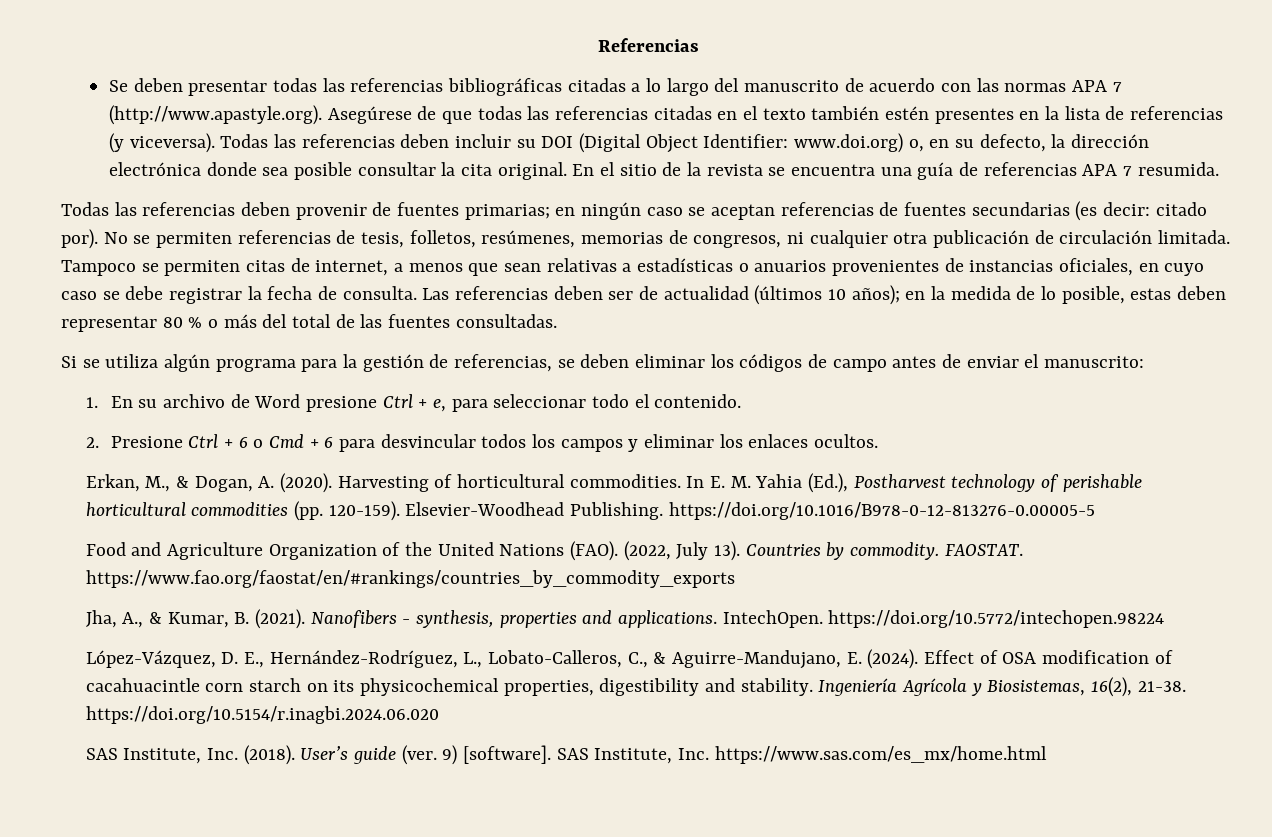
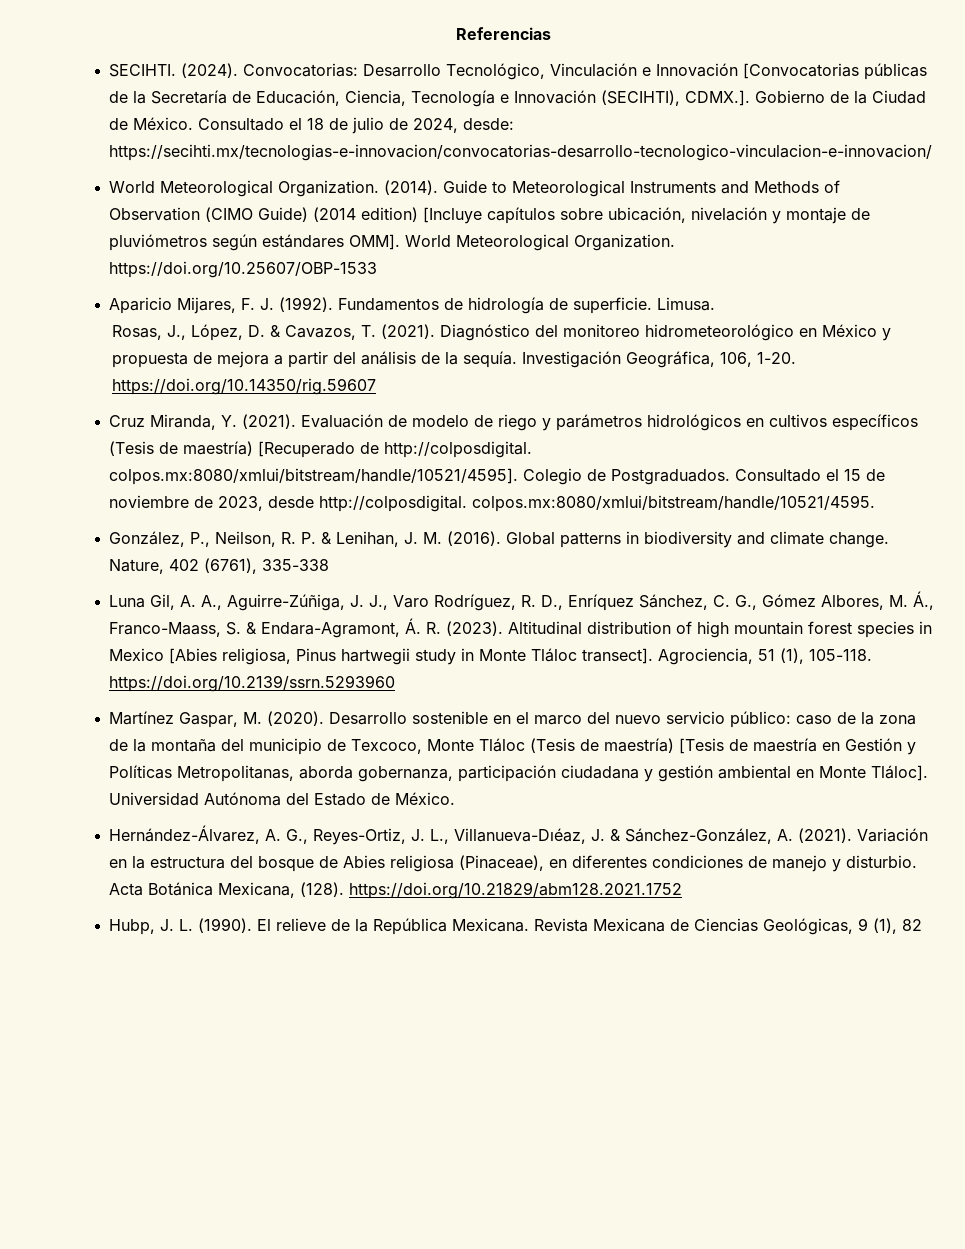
[108,78,1122,96] [108,105,1223,125] [108,133,1149,153] [108,162,1219,180] [61,201,1207,221] [61,229,1231,249] [61,258,1205,276] [61,285,1227,305] [61,314,557,332] [61,354,1145,372] [85,394,742,412] [85,434,878,452] [85,473,1142,493] [85,501,1095,521] [85,541,1023,561] [85,570,735,588] [85,609,1165,629] [85,649,1173,669] [85,677,1186,697] [85,706,439,724] [85,745,1047,765] Se deben presentar todas las referencias bibliográficas citadas a lo largo del manuscrito de acuerdo con las normas APA 7 (http://www.apastyle.org). Asegúrese de que todas las referencias citadas en el texto también estén presentes en la lista de referencias (y viceversa). Todas las referencias deben incluir su DOI (Digital Object Identifier: www.doi.org) o, en su defecto, la dirección electrónica donde sea posible consultar la cita original. En el sitio de la revista se encuentra una guía de referencias APA 7 resumida. // Todas las referencias deben provenir de fuentes primarias; en ningún caso se aceptan referencias de fuentes secundarias (es decir: citado por). No se permiten referencias de tesis, folletos, resúmenes, memorias de congresos, ni cualquier otra publicación de circulación limitada. Tampoco se permiten citas de internet, a menos que sean relativas a estadísticas o anuarios provenientes de instancias oficiales, en cuyo caso se debe registrar la fecha de consulta. Las referencias deben ser de actualidad (últimos 10 años); en la medida de lo posible, estas deben representar 80 % o más del total de las fuentes consultadas. // Si se utiliza algún programa para la gestión de referencias, se deben eliminar los códigos de campo antes de enviar el manuscrito: // 1. En su archivo de Word presione Ctrl + e, para seleccionar todo el contenido. // 2. Presione Ctrl + 6 o Cmd + 6 para desvincular todos los campos y eliminar los enlaces ocultos. // Erkan, M., & Dogan, A. (2020). Harvesting of horticultural commodities. In E. M. Yahia (Ed.), Postharvest technology of perishable horticultural commodities (pp. 120-159). Elsevier-Woodhead Publishing. https://doi.org/10.1016/B978-0-12-813276-0.00005-5 // Food and Agriculture Organization of the United Nations (FAO). (2022, July 13). Countries by commodity. FAOSTAT. https://www.fao.org/faostat/en/#rankings/countries_by_commodity_exports // Jha, A., & Kumar, B. (2021). Nanofibers - synthesis, properties and applications. IntechOpen. https://doi.org/10.5772/intechopen.98224 // López-Vázquez, D. E., Hernández-Rodríguez, L., Lobato-Calleros, C., & Aguirre-Mandujano, E. (2024). Effect of OSA modification of cacahuacintle corn starch on its physicochemical properties, digestibility and stability. Ingeniería Agrícola y Biosistemas, 16(2), 21-38. https://doi.org/10.5154/r.inagbi.2024.06.020 // SAS Institute, Inc. (2018). User’s guide (ver. 9) [software]. SAS Institute, Inc. https://www.sas.com/es_mx/home.html -> [109,63,928,80] [109,90,927,107] [109,117,515,134] [109,144,933,161] [109,180,841,197] [109,207,871,224] [109,234,676,251] [109,261,378,278] [109,297,716,314] [112,324,892,341] [112,351,797,368] [112,378,377,395] [109,414,919,431] [109,441,533,458] [109,468,886,485] [109,495,876,512] [109,531,890,548] [109,558,330,574] [109,591,935,611] [109,618,933,638] [109,648,873,665] [109,675,396,692] [109,711,917,728] [109,738,917,755] [109,765,929,782] [109,792,456,806] [109,825,929,845] [109,855,918,872] [109,882,683,899] [109,918,923,935] SECIHTI. (2024). Convocatorias: Desarrollo Tecnológico, Vinculación e Innovación [Convocatorias públicas de la Secretaría de Educación, Ciencia, Tecnología e Innovación (SECIHTI), CDMX.]. Gobierno de la Ciudad de México. Consultado el 18 de julio de 2024, desde: https://secihti.mx/tecnologias-e-innovacion/convocatorias-desarrollo-tecnologico-vinculacion-e-innovacion/ // World Meteorological Organization. (2014). Guide to Meteorological Instruments and Methods of Observation (CIMO Guide) (2014 edition) [Incluye capítulos sobre ubicación, nivelación y montaje de pluviómetros según estándares OMM]. World Meteorological Organization. https://doi.org/10.25607/OBP-1533 // Aparicio Mijares, F. J. (1992). Fundamentos de hidrología de superficie. Limusa. // Rosas, J., López, D. & Cavazos, T. (2021). Diagnóstico del monitoreo hidrometeorológico en México y propuesta de mejora a partir del análisis de la sequía. Investigación Geográfica, 106, 1-20. https://doi.org/10.14350/rig.59607 // Cruz Miranda, Y. (2021). Evaluación de modelo de riego y parámetros hidrológicos en cultivos específicos (Tesis de maestría) [Recuperado de http://colposdigital. colpos.mx:8080/xmlui/bitstream/handle/10521/4595]. Colegio de Postgraduados. Consultado el 15 de noviembre de 2023, desde http://colposdigital. colpos.mx:8080/xmlui/bitstream/handle/10521/4595. // González, P., Neilson, R. P. & Lenihan, J. M. (2016). Global patterns in biodiversity and climate change. Nature, 402 (6761), 335-338 // Luna Gil, A. A., Aguirre-Zúñiga, J. J., Varo Rodríguez, R. D., Enríquez Sánchez, C. G., Gómez Albores, M. Á., Franco-Maass, S. & Endara-Agramont, Á. R. (2023). Altitudinal distribution of high mountain forest species in Mexico [Abies religiosa, Pinus hartwegii study in Monte Tláloc transect]. Agrociencia, 51 (1), 105-118. https://doi.org/10.2139/ssrn.5293960 // Martínez Gaspar, M. (2020). Desarrollo sostenible en el marco del nuevo servicio público: caso de la zona de la montaña del municipio de Texcoco, Monte Tláloc (Tesis de maestría) [Tesis de maestría en Gestión y Políticas Metropolitanas, aborda gobernanza, participación ciudadana y gestión ambiental en Monte Tláloc]. Universidad Autónoma del Estado de México. // Hernández-Álvarez, A. G., Reyes-Ortiz, J. L., Villanueva-Dıéaz, J. & Sánchez-González, A. (2021). Variación en la estructura del bosque de Abies religiosa (Pinaceae), en diferentes condiciones de manejo y disturbio. Acta Botánica Mexicana, (128). https://doi.org/10.21829/abm128.2021.1752 // Hubp, J. L. (1990). El relieve de la República Mexicana. Revista Mexicana de Ciencias Geológicas, 9 (1), 82

